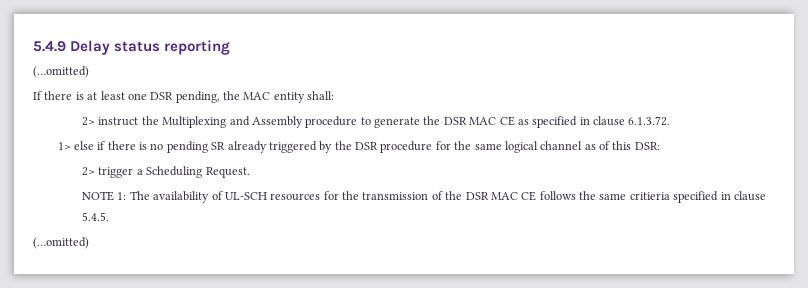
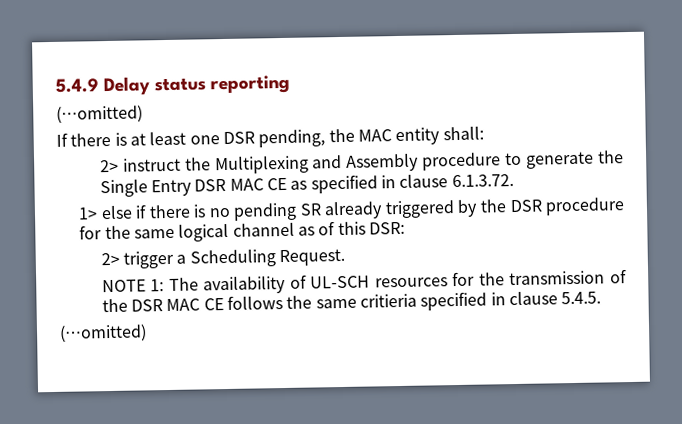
(441, 120) none -> [99,179,193,198] Single Entry

